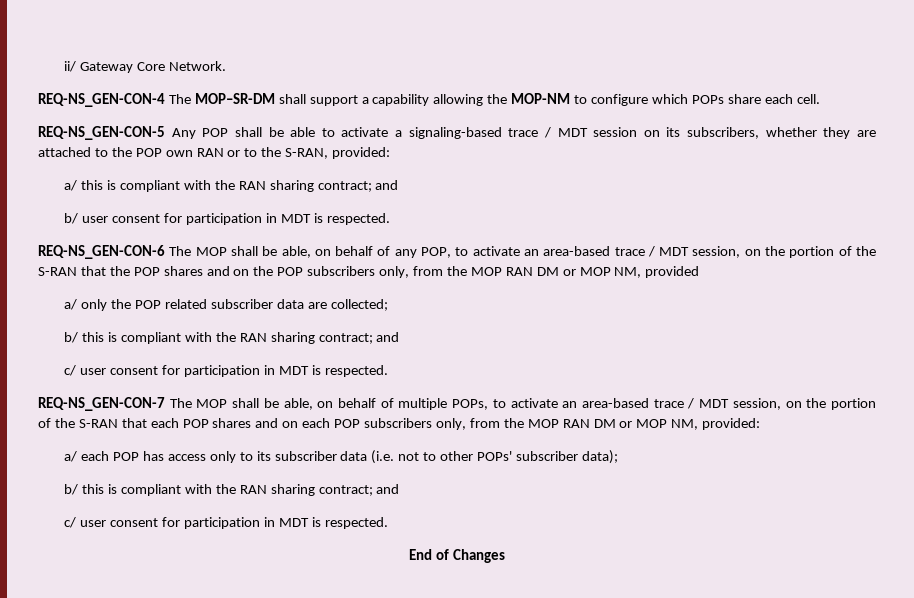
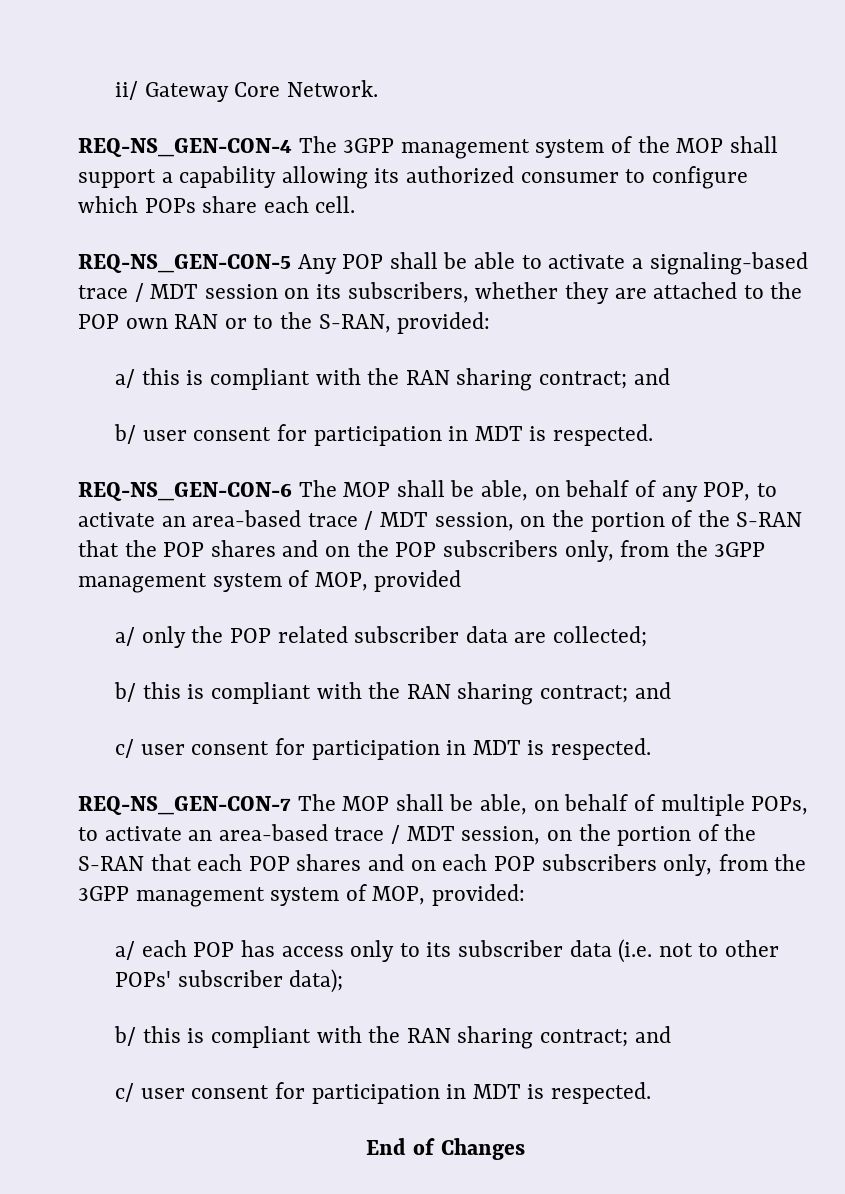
[194,93,275,104] MOP–SR-DM -> [343,136,724,159] 3GPP management system of the MOP
[487,93,571,104] the MOP-NM -> [374,166,619,183] its authorized consumer
[470,267,642,278] MOP RAN DM or MOP NM, -> [714,542,766,557] [78,570,368,593] 3GPP management system of MOP,
[527,419,699,430] MOP RAN DM or MOP NM, -> [78,884,426,907] 3GPP management system of MOP,

